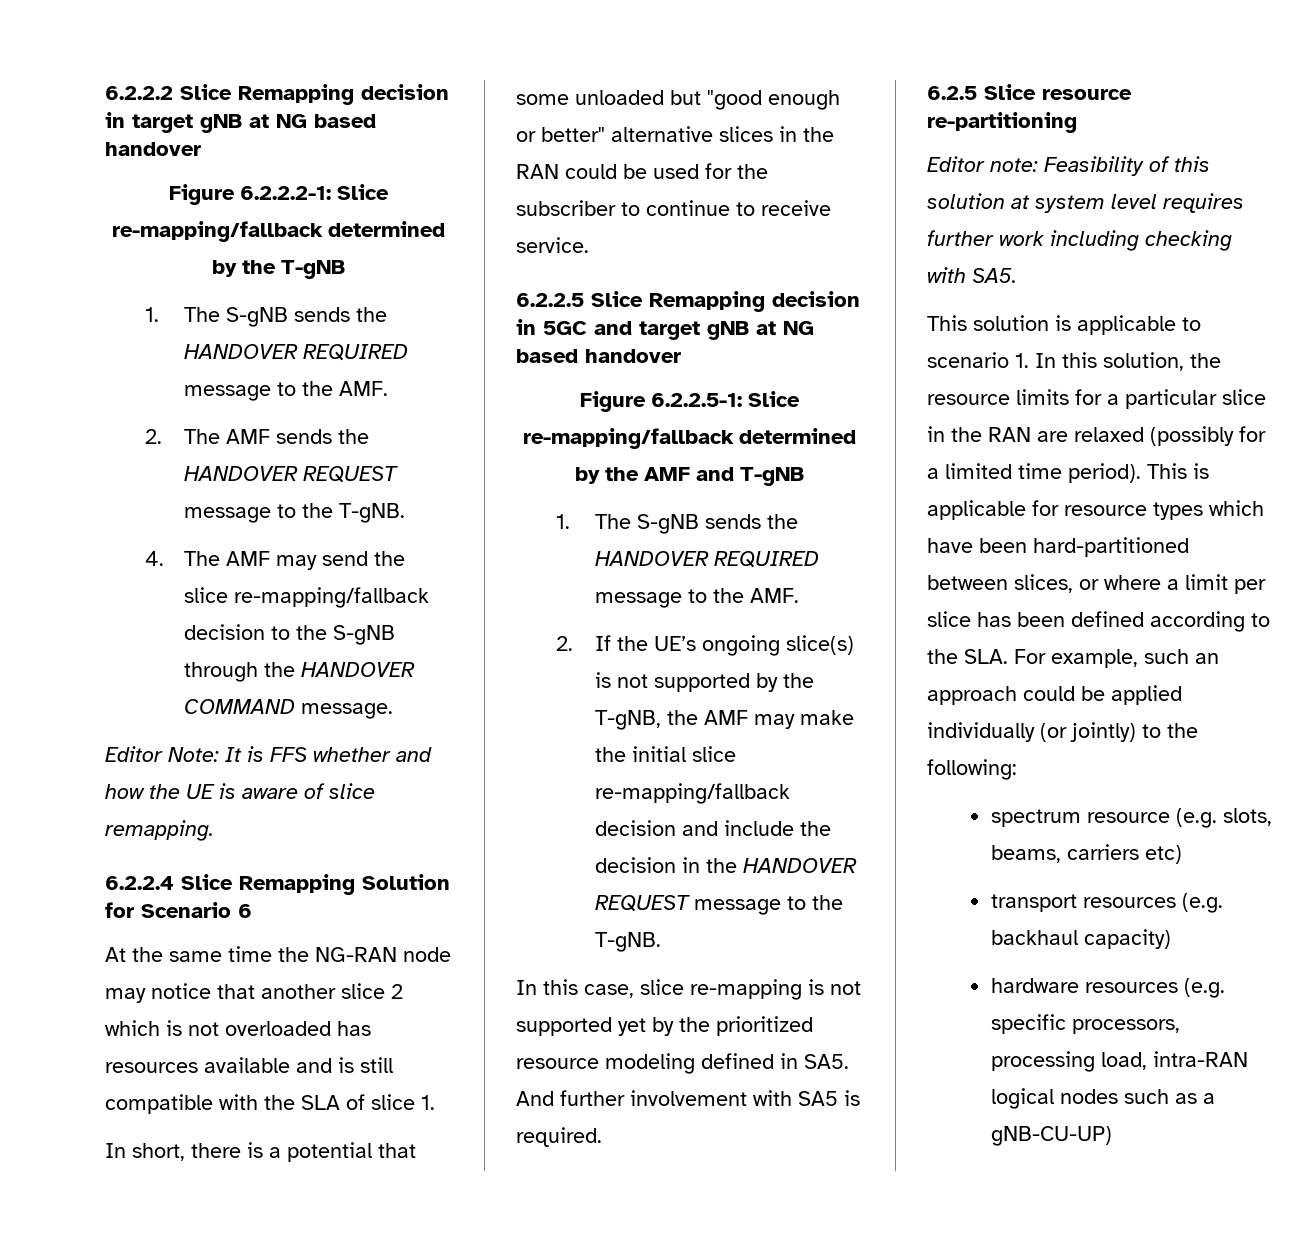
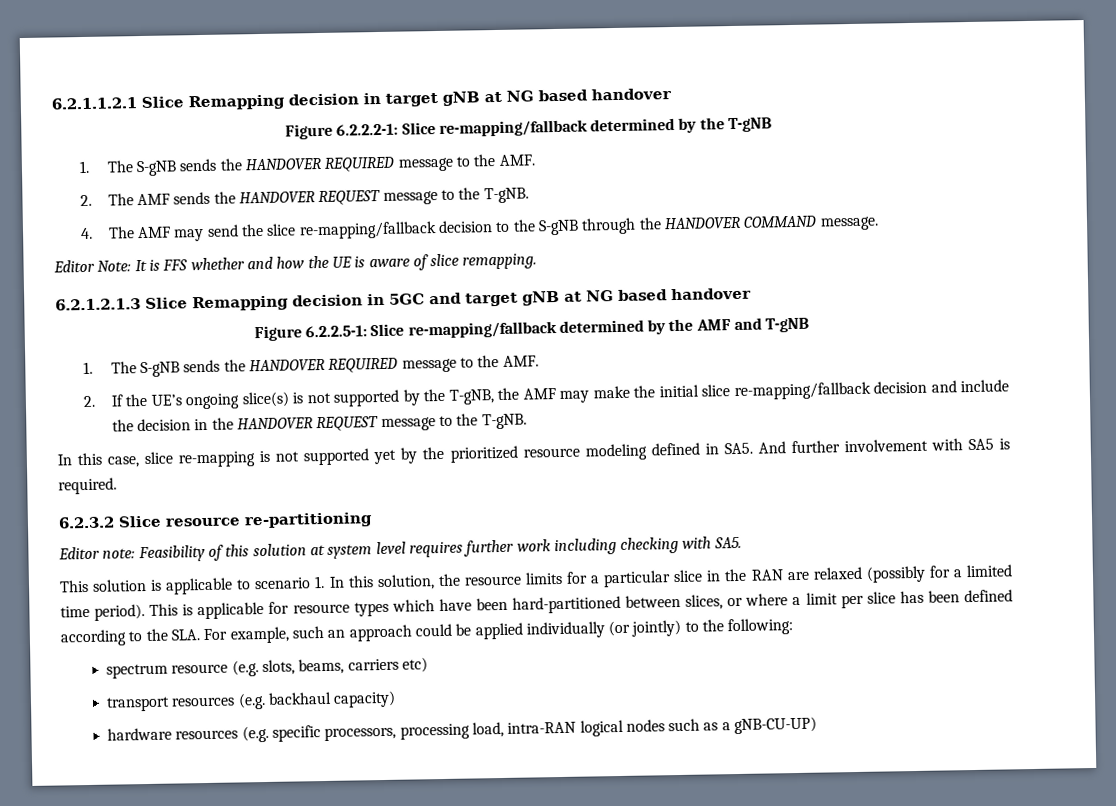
[105,86,173,100] 6.2.2.2 -> [51,97,137,110] 6.2.1.1.2.1
[105,874,450,895] [105,902,252,918] [105,946,451,962] [105,983,403,1003] [105,1020,371,1036] [105,1057,393,1073] [105,1094,435,1114] [105,1142,416,1162] [516,90,840,110] [516,126,834,142] [516,163,768,179] [516,200,831,216] [516,237,589,253] [516,293,584,307] 6.2.2.4 Slice Remapping Solution for Scenario 6 // At the same time the NG-RAN node may notice that another slice 2 which is not overloaded has resources available and is still compatible with the SLA of slice 1. // In short, there is a potential that some unloaded but "good enough or better" alternative slices in the RAN could be used for the subscriber to continue to receive service. // 6.2.2.5 -> [55,298,141,311] 6.2.1.2.1.3
[927,86,977,100] 6.2.5 -> [58,516,115,529] 6.2.3.2

